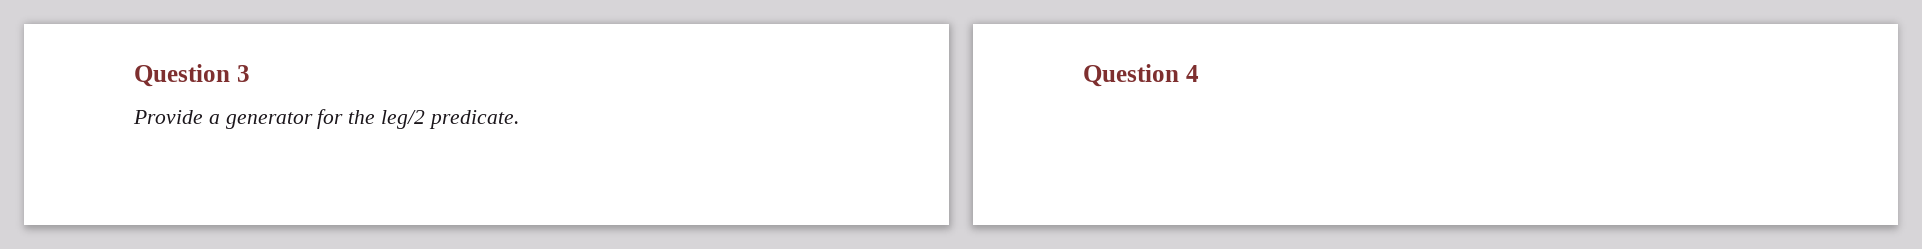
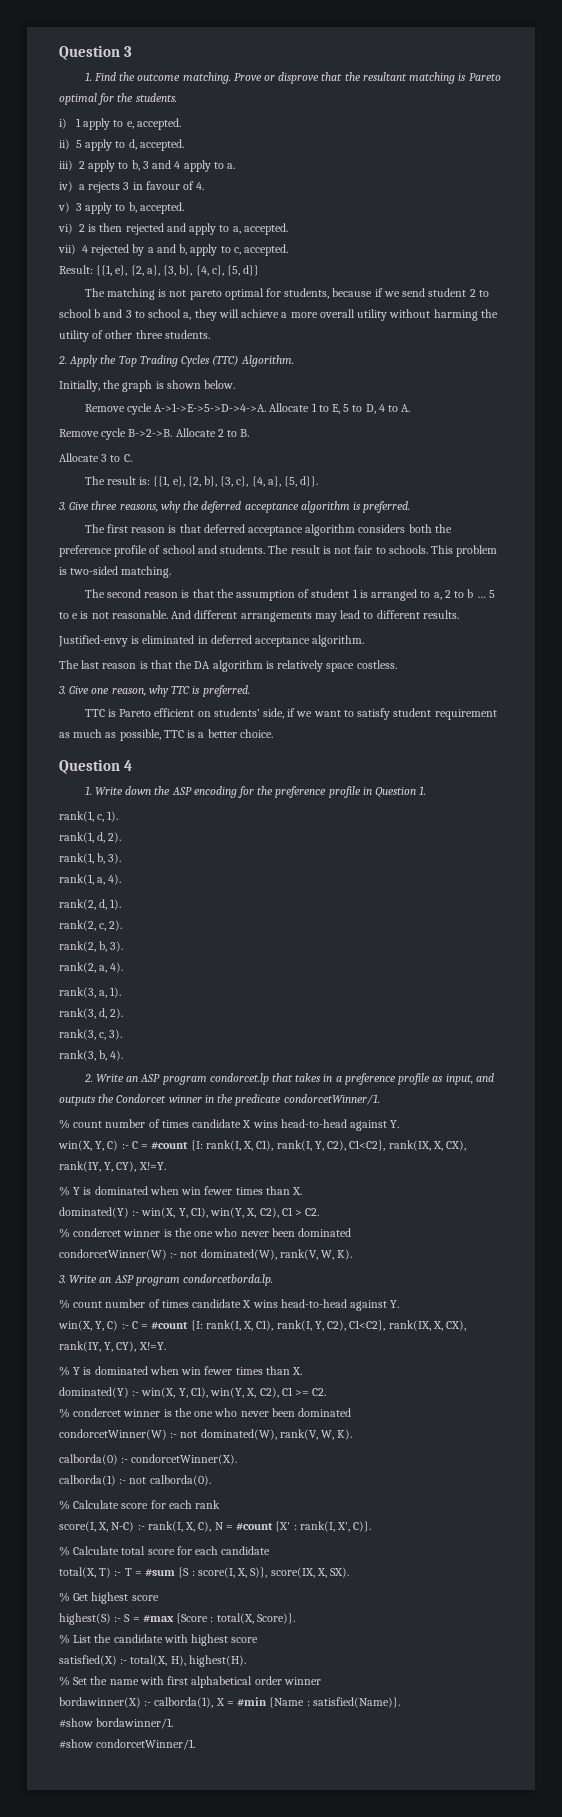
[133,109,519,129] [1083,64,1199,87] Provide a generator for the leg/2 predicate. // Question 4 -> [84,72,501,84] [59,93,177,105] [59,118,181,130] [59,139,184,151] [59,160,236,172] [59,181,205,193] [58,202,184,214] [58,223,288,235] [58,244,289,256] [59,265,260,276] [84,288,489,300] [59,309,498,321] [59,330,210,342] [58,355,294,367] [59,380,236,392] [84,403,411,415] [59,428,250,440] [59,453,132,462] [84,476,319,487] [58,501,411,513] [84,524,452,536] [59,545,498,557] [59,566,172,578] [84,589,495,601] [59,610,459,622] [58,635,365,647] [59,660,397,672] [58,685,250,697] [84,708,497,720] [59,729,273,741] [59,759,133,774] [84,786,427,798] [59,811,119,822] [59,832,122,843] [59,853,122,864] [59,874,122,885] [59,899,122,910] [59,920,123,931] [59,941,124,952] [59,962,124,973] [59,987,122,998] [59,1008,124,1019] [59,1029,123,1040] [59,1050,124,1061] [83,1073,494,1085] [59,1094,380,1106] [59,1119,400,1131] [58,1140,467,1151] [59,1161,166,1172] [59,1186,303,1196] [59,1207,320,1218] [59,1228,352,1238] [59,1249,353,1260] [58,1274,274,1286] [59,1299,400,1311] [58,1320,467,1331] [59,1341,166,1352] [59,1366,303,1376] [59,1387,327,1398] [59,1408,352,1418] [59,1429,353,1440] [59,1454,238,1465] [59,1475,211,1486] [59,1500,221,1510] [59,1521,372,1532] [59,1546,271,1556] [59,1567,350,1578] [59,1592,159,1604] [59,1613,295,1625] [59,1634,259,1646] [59,1655,246,1667] [59,1676,321,1688] [59,1697,400,1708] [59,1718,174,1729] [59,1739,196,1750] 1. Find the outcome matching. Prove or disprove that the resultant matching is Pareto optimal for the students. // i) 1 apply to e, accepted. // ii) 5 apply to d, accepted. // iii) 2 apply to b, 3 and 4 apply to a. // iv) a rejects 3 in favour of 4. // v) 3 apply to b, accepted. // vi) 2 is then rejected and apply to a, accepted. // vii) 4 rejected by a and b, apply to c, accepted. // Result: {{1, e}, {2, a}, {3, b}, {4, c}, {5, d}} // The matching is not pareto optimal for students, because if we send student 2 to school b and 3 to school a, they will achieve a more overall utility without harming the utility of other three students. // 2. Apply the Top Trading Cycles (TTC) Algorithm. // Initially, the graph is shown below. // Remove cycle A->1->E->5->D->4->A. Allocate 1 to E, 5 to D, 4 to A. // Remove cycle B->2->B. Allocate 2 to B. // Allocate 3 to C. // The result is: {{1, e}, {2, b}, {3, c}, {4, a}, {5, d}}. // 3. Give three reasons, why the deferred acceptance algorithm is preferred. // The first reason is that deferred acceptance algorithm considers both the preference profile of school and students. The result is not fair to schools. This problem is two-sided matching. // The second reason is that the assumption of student 1 is arranged to a, 2 to b … 5 to e is not reasonable. And different arrangements may lead to different results. // Justified-envy is eliminated in deferred acceptance algorithm. // The last reason is that the DA algorithm is relatively space costless. // 3. Give one reason, why TTC is preferred. // TTC is Pareto efficient on students’ side, if we want to satisfy student requirement as much as possible, TTC is a better choice. // Question 4 // 1. Write down the ASP encoding for the preference profile in Question 1. // rank(1, c, 1). // rank(1, d, 2). // rank(1, b, 3). // rank(1, a, 4). // rank(2, d, 1). // rank(2, c, 2). // rank(2, b, 3). // rank(2, a, 4). // rank(3, a, 1). // rank(3, d, 2). // rank(3, c, 3). // rank(3, b, 4). // 2. Write an ASP program condorcet.lp that takes in a preference profile as input, and outputs the Condorcet winner in the predicate condorcetWinner/1. // % count number of times candidate X wins head-to-head against Y. // win(X, Y, C) :- C = #count {I: rank(I, X, C1), rank(I, Y, C2), C1<C2}, rank(IX, X, CX), rank(IY, Y, CY), X!=Y. // % Y is dominated when win fewer times than X. // dominated(Y) :- win(X, Y, C1), win(Y, X, C2), C1 > C2. // % condercet winner is the one who never been dominated // condorcetWinner(W) :- not dominated(W), rank(V, W, K). // 3. Write an ASP program condorcetborda.lp. // % count number of times candidate X wins head-to-head against Y. // win(X, Y, C) :- C = #count {I: rank(I, X, C1), rank(I, Y, C2), C1<C2}, rank(IX, X, CX), rank(IY, Y, CY), X!=Y. // % Y is dominated when win fewer times than X. // dominated(Y) :- win(X, Y, C1), win(Y, X, C2), C1 >= C2. // % condercet winner is the one who never been dominated // condorcetWinner(W) :- not dominated(W), rank(V, W, K). // calborda(0) :- condorcetWinner(X). // calborda(1) :- not calborda(0). // % Calculate score for each rank // score(I, X, N-C) :- rank(I, X, C), N = #count {X' : rank(I, X', C)}. // % Calculate total score for each candidate // total(X, T) :- T = #sum {S : score(I, X, S)}, score(IX, X, SX). // % Get highest score // highest(S) :- S = #max {Score : total(X, Score)}. // % List the candidate with highest score // satisfied(X) :- total(X, H), highest(H). // % Set the name with first alphabetical order winner // bordawinner(X) :- calborda(1), X = #min {Name : satisfied(Name)}. // #show bordawinner/1. // #show condorcetWinner/1.

